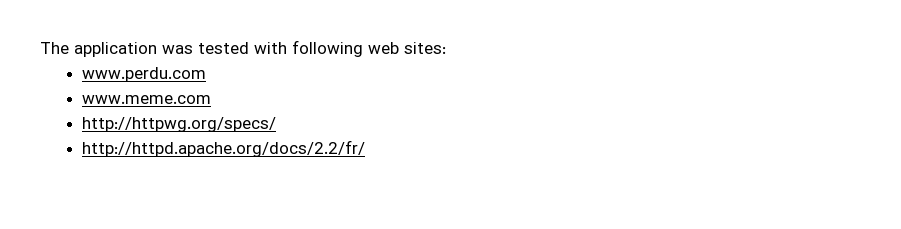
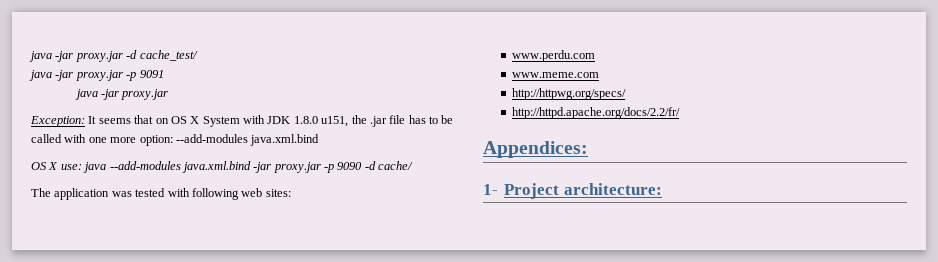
(40, 48) none -> [29,50,198,62] [29,70,164,81] [74,89,169,100] [30,115,454,127] [31,134,320,146] [31,161,414,173] java -jar proxy.jar -d cache_test/ // java -jar proxy.jar -p 9091 // java -jar proxy.jar // Exception: It seems that on OS X System with JDK 1.8.0 u151, the .jar file has to be called with one more option: --add-modules java.xml.bind // OS X use: java --add-modules java.xml.bind -jar proxy.jar -p 9090 -d cache/ //
(366, 148) none -> [483,141,588,158] [483,183,662,199] // Appendices: // 1- Project architecture:

